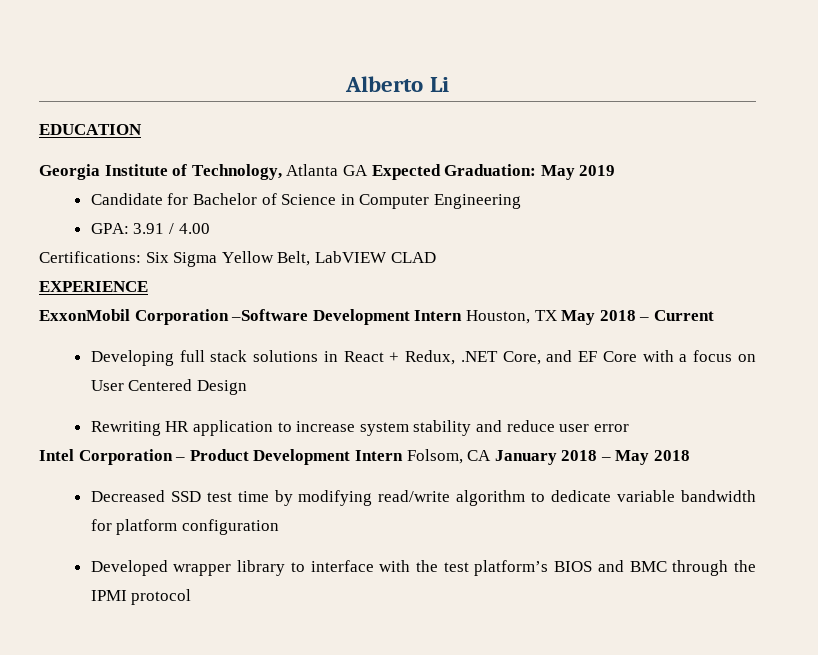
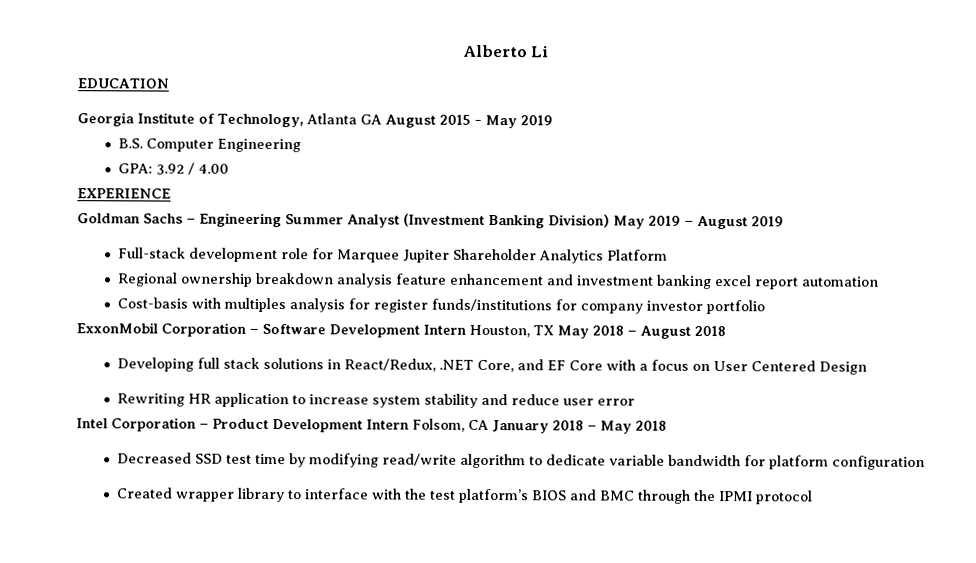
[371,164,537,180] Expected Graduation: -> [384,114,482,128] August 2015 -
[90,193,355,205] Candidate for Bachelor of Science in -> [118,138,144,149] B.S.
[133,223,165,234] 3.91 -> [156,163,186,175] 3.92
[39,251,436,267] [39,281,148,292] Certifications: Six Sigma Yellow Belt, LabVIEW CLAD // EXPERIENCE -> [77,188,171,199] [77,212,784,230] [118,247,669,264] [117,272,880,290] [117,297,766,315] EXPERIENCE // Goldman Sachs – Engineering Summer Analyst (Investment Banking Division) May 2019 – August 2019 // Full-stack development role for Marquee Jupiter Shareholder Analytics Platform // Regional ownership breakdown analysis feature enhancement and investment banking excel report automation // Cost-basis with multiples analysis for register funds/institutions for company investor portfolio
[231,309,309,321] –Software -> [249,323,326,335] – Software
[653,310,714,321] Current -> [640,325,726,339] August 2018
[343,350,456,365] React + Redux, -> [344,358,437,372] React/Redux,
[90,560,168,576] Developed -> [117,487,174,499] Created

